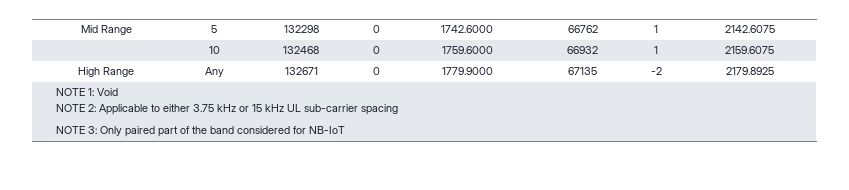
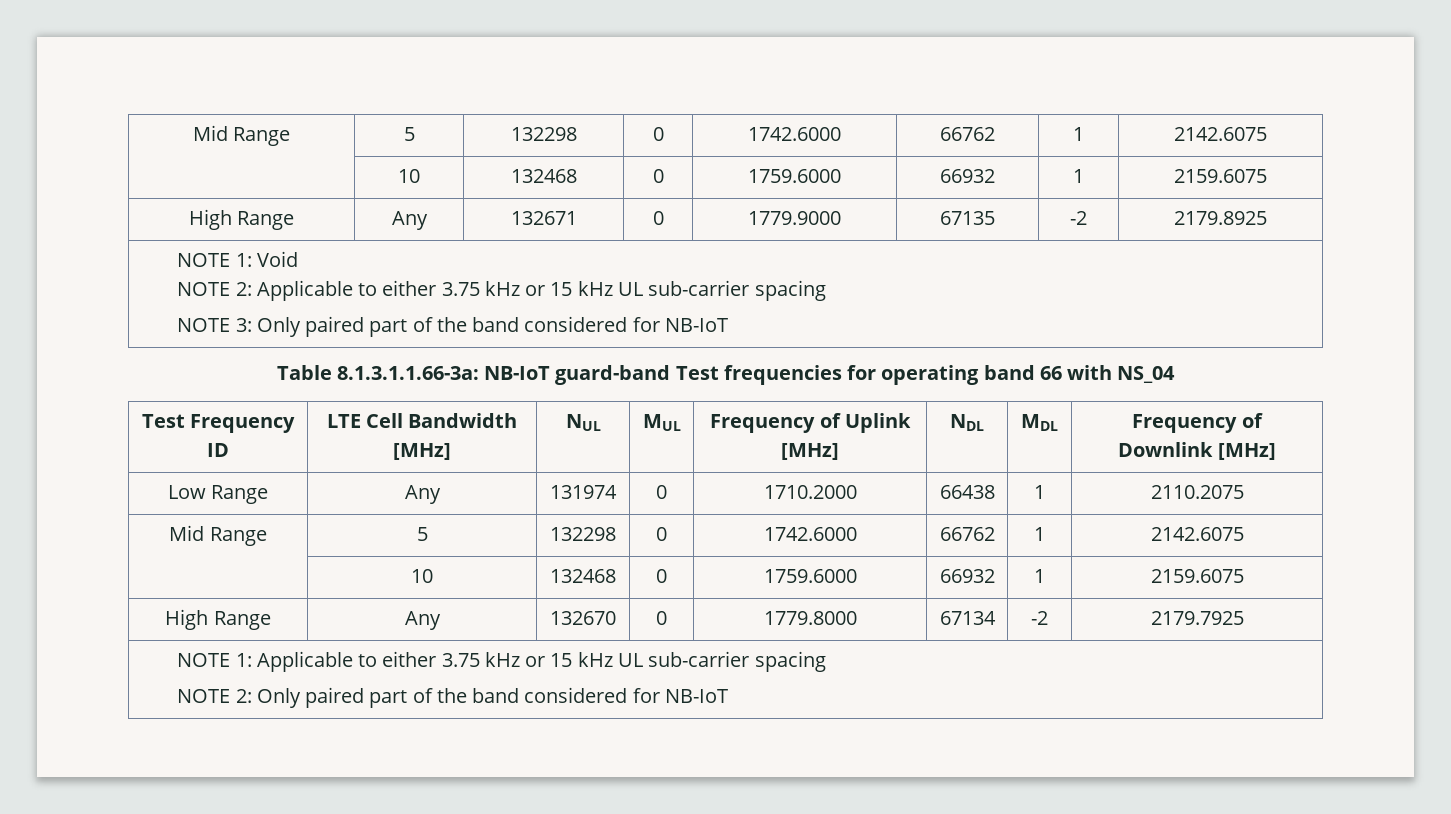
(345, 130) none -> [276,365,1176,385] [141,414,296,433] [207,443,229,457] [326,413,518,428] [393,443,451,460] [565,414,601,431] [642,414,681,431] [710,413,911,433] [781,443,839,460] [950,414,984,431] [1021,414,1058,431] [1132,413,1263,433] [1118,442,1276,460] [167,485,269,504] [404,485,441,504] [550,485,617,499] [656,485,667,499] [763,485,857,499] [939,485,995,499] [1034,485,1045,499] [1150,485,1244,499] [169,525,267,546] [416,527,428,541] [550,527,616,541] [656,527,667,541] [763,527,857,541] [939,527,995,541] [1034,527,1045,541] [1150,527,1244,541] [411,569,433,583] [550,569,616,583] [656,569,667,583] [763,569,857,583] [939,569,995,583] [1034,569,1045,583] [1150,569,1244,583] [165,609,271,630] [404,611,441,630] [550,611,616,625] [656,611,667,625] [763,611,857,625] [939,611,996,625] [1031,611,1048,625] [1150,611,1244,625] [177,651,826,672] [177,687,729,708] // Table 8.1.3.1.1.66-3a: NB-IoT guard-band Test frequencies for operating band 66 with NS_04 // Test Frequency ID | LTE Cell Bandwidth [MHz] | NUL | MUL | Frequency of Uplink [MHz] | NDL | MDL | Frequency of Downlink [MHz] // Low Range | Any | 131974 | 0 | 1710.2000 | 66438 | 1 | 2110.2075 // Mid Range | 5 | 132298 | 0 | 1742.6000 | 66762 | 1 | 2142.6075 // | 10 | 132468 | 0 | 1759.6000 | 66932 | 1 | 2159.6075 // High Range | Any | 132670 | 0 | 1779.8000 | 67134 | -2 | 2179.7925 // NOTE 1: Applicable to either 3.75 kHz or 15 kHz UL sub-carrier spacing // NOTE 2: Only paired part of the band considered for NB-IoT

